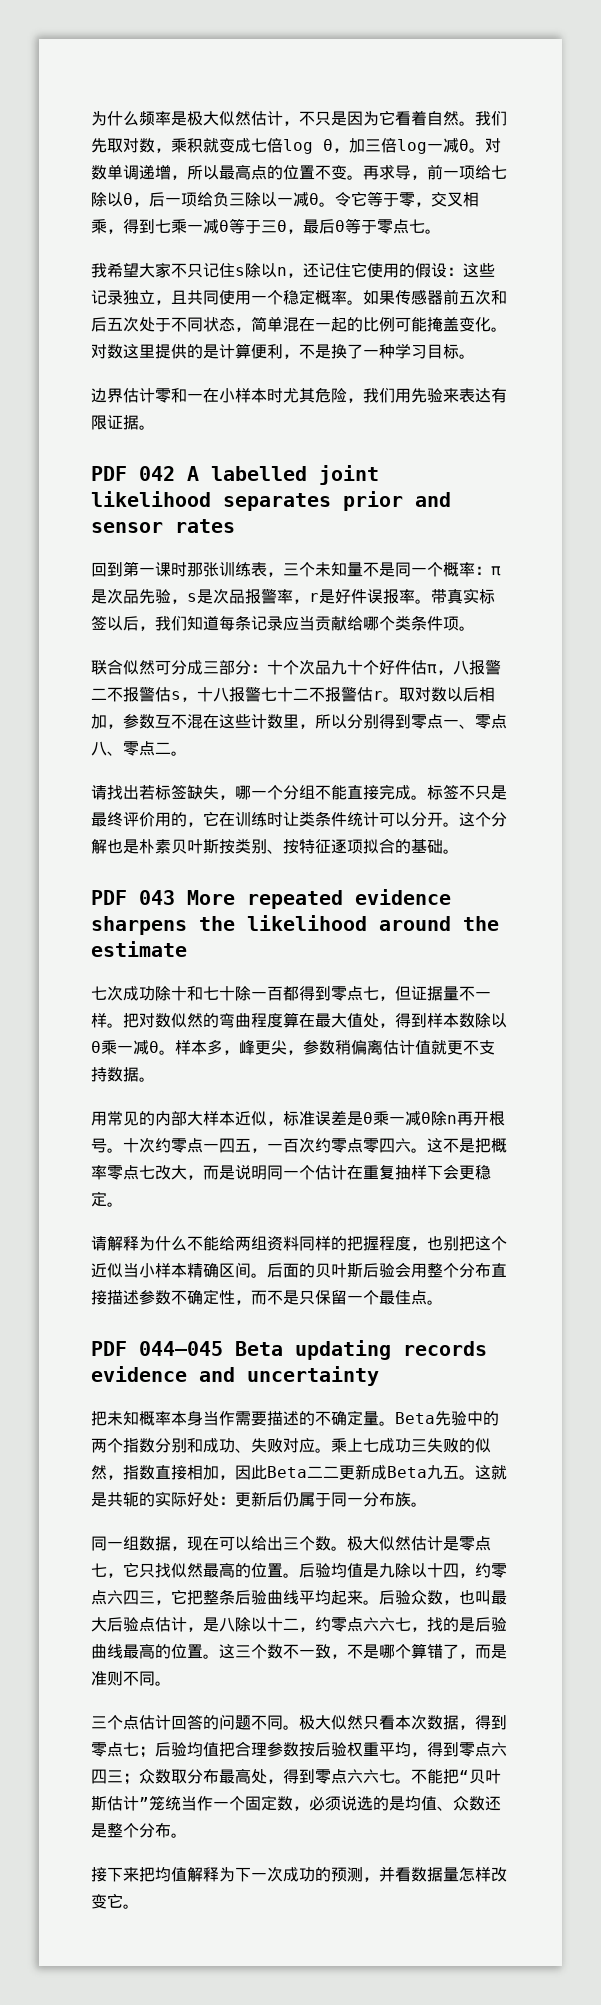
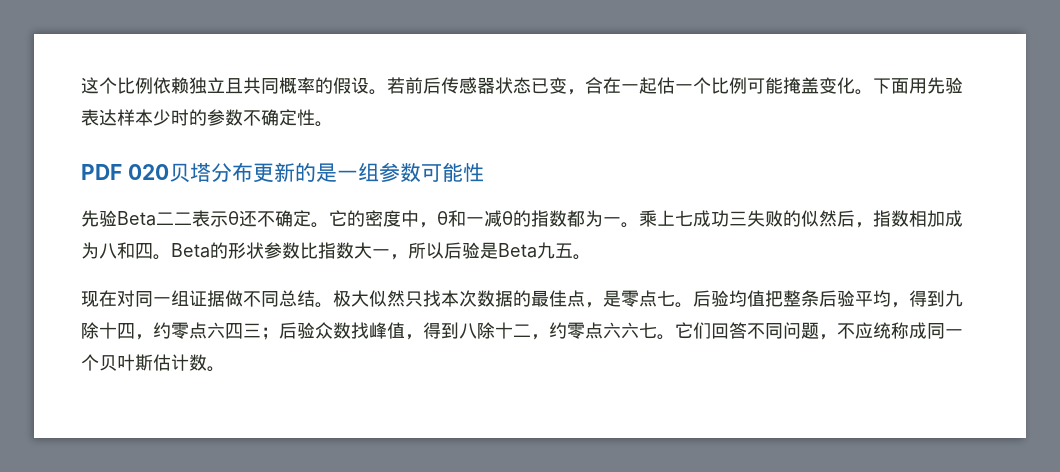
[91,110,507,126] [91,138,501,154] [91,164,507,180] [91,191,479,207] [91,218,441,234] [91,262,495,278] [91,289,507,305] [91,316,363,332] 为什么频率是极大似然估计，不只是因为它看着自然。我们先取对数，乘积就变成七倍log θ，加三倍log一减θ。对数单调递增，所以最高点的位置不变。再求导，前一项给七除以θ，后一项给负三除以一减θ。令它等于零，交叉相乘，得到七乘一减θ等于三θ，最后θ等于零点七。 // 我希望大家不只记住s除以n，还记住它使用的假设：这些记录独立，且共同使用一个稳定概率。如果传感器前五次和后五次处于不同状态，简单混在一起的 -> [81,77,711,95] 这个比例依赖独立且共同概率的假设。若前后传感器状态已变，合在一起估一个
[91,343,475,359] [91,387,507,403] [91,415,155,430] [91,465,379,485] [91,491,451,511] [91,519,235,533] [91,561,501,577] [91,588,495,604] [91,615,475,631] [91,659,501,675] [91,687,495,702] [91,714,507,729] [91,741,187,756] [91,784,507,800] [91,811,507,827] [91,838,459,854] [91,889,451,909] [91,915,499,935] [91,941,187,957] [91,985,491,1001] [91,1012,507,1028] [91,1039,495,1055] [91,1067,155,1082] [91,1110,505,1126] [91,1137,507,1153] [91,1164,491,1180] [91,1191,123,1207] [91,1235,507,1251] [91,1262,507,1278] [91,1289,443,1305] [91,1340,487,1360] [91,1366,379,1386] [91,1410,499,1426] [91,1438,315,1453] 对数这里提供的是计算便利，不是换了一种学习目标。 // 边界估计零和一在小样本时尤其危险，我们用先验来表达有限证据。 // PDF 042 A labelled joint likelihood separates prior and sensor rates // 回到第一课时那张训练表，三个未知量不是同一个概率：π是次品先验，s是次品报警率，r是好件误报率。带真实标签以后，我们知道每条记录应当贡献给哪个类条件项。 // 联合似然可分成三部分：十个次品九十个好件估π，八报警二不报警估s，十八报警七十二不报警估r。取对数以后相加，参数互不混在这些计数里，所以分别得到零点一、零点八、零点二。 // 请找出若标签缺失，哪一个分组不能直接完成。标签不只是最终评价用的，它在训练时让类条件统计可以分开。这个分解也是朴素贝叶斯按类别、按特征逐项拟合的基础。 // PDF 043 More repeated evidence sharpens the likelihood around the estimate // 七次成功除十和七十除一百都得到零点七，但证据量不一样。把对数似然的弯曲程度算在最大值处，得到样本数除以θ乘一减θ。样本多，峰更尖，参数稍偏离估计值就更不支持数据。 // 用常见的内部大样本近似，标准误差是θ乘一减θ除n再开根号。十次约零点一四五，一百次约零点零四六。这不是把概率零点七改大，而是说明同一个估计在重复抽样下会更稳定。 // 请解释为什么不能给两组资料同样的把握程度，也别把这个近似当小样本精确区间。后面的贝叶斯后验会用整个分布直接描述参数不确定性，而不是只保留一个最佳点。 // PDF 044–045 Beta updating records evidence and uncertainty // 把未知概率本身当作需要描述的不确定量。Beta先验中的两个指数分别和成功、失败对应 -> [873,77,963,94] [81,109,333,127] [81,162,484,183] [81,210,621,228] 下面用先验表达样本少时的参数不确定性。 // PDF 020贝塔分布更新的是一组参数可能性 // 先验Beta二二表示θ还不确定。它的密度中，θ和一减θ的指数都为一
[107,1464,507,1480] [91,1491,427,1507] [91,1535,491,1551] [91,1562,427,1578] ，指数直接相加，因此Beta二二更新成Beta九五。这就是共轭的实际好处：更新后仍属于同一分布族。 // 同一组数据，现在可以给出三个数。极大似然估计是零点七，它只找似然最高的位置。后验均值是九除以 -> [837,210,963,228] [81,242,591,260] [81,290,963,308] [81,322,99,339] 后，指数相加成为八和四。Beta的形状参数比指数大一，所以后验是Beta九五。 // 现在对同一组证据做不同总结。极大似然只找本次数据的最佳点，是零点七。后验均值把整条后验平均，得到九除
[155,1589,507,1605] [91,1617,267,1632] ，它把整条后验曲线平均起来。后验众数，也叫最大后验点估计，是八除以 -> [261,322,495,340] ；后验众数找峰值，得到八除
[411,1617,507,1632] [91,1643,507,1659] [91,1671,171,1686] [91,1714,507,1730] [91,1741,507,1758] [91,1768,501,1785] [91,1795,501,1811] [91,1822,187,1838] [91,1866,507,1882] [91,1893,123,1909] ，找的是后验曲线最高的位置。这三个数不一致，不是哪个算错了，而是准则不同。 // 三个点估计回答的问题不同。极大似然只看本次数据，得到零点七；后验均值把合理参数按后验权重平均，得到零点六四三；众数取分布最高处，得到零点六六七。不能把“贝叶斯估计”笼统当作一个固定数，必须说选的是均值、众数还是整个分布。 // 接下来把均值解释为下一次成功的预测，并看数据量怎样改变它 -> [657,322,963,340] [81,354,207,371] 。它们回答不同问题，不应统称成同一个贝叶斯估计数

